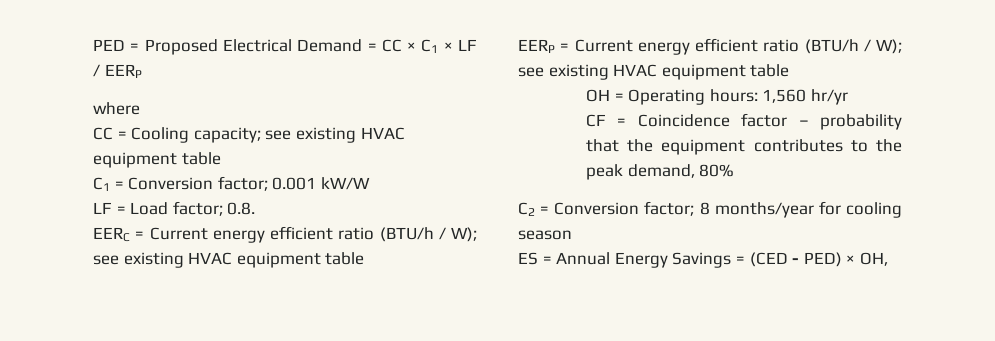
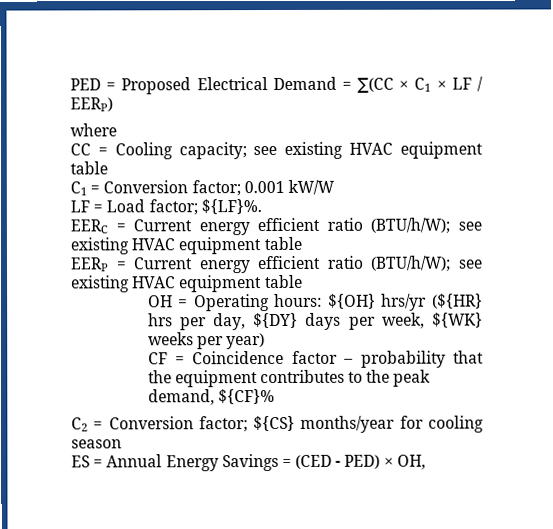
[381,39,402,52] CC -> [357,77,395,93] ∑(CC
[104,64,142,78] EERP -> [70,97,113,112] EERP)
[227,202,256,215] 0.8. -> [200,199,262,215] ${LF}%.
[379,227,477,242] (BTU/h / W); -> [370,217,451,234] (BTU/h/W);
[804,39,902,54] (BTU/h / W); -> [370,255,452,272] (BTU/h/W);
[762,89,848,105] 1,560 hr/yr -> [327,293,483,311] [147,312,484,331] [147,332,265,350] ${OH} hrs/yr (${HR} hrs per day, ${DY} days per week, ${WK} weeks per year)
[699,164,735,177] 80% -> [217,389,275,405] ${CF}%
[699,202,710,215] 8 -> [253,415,296,432] ${CS}

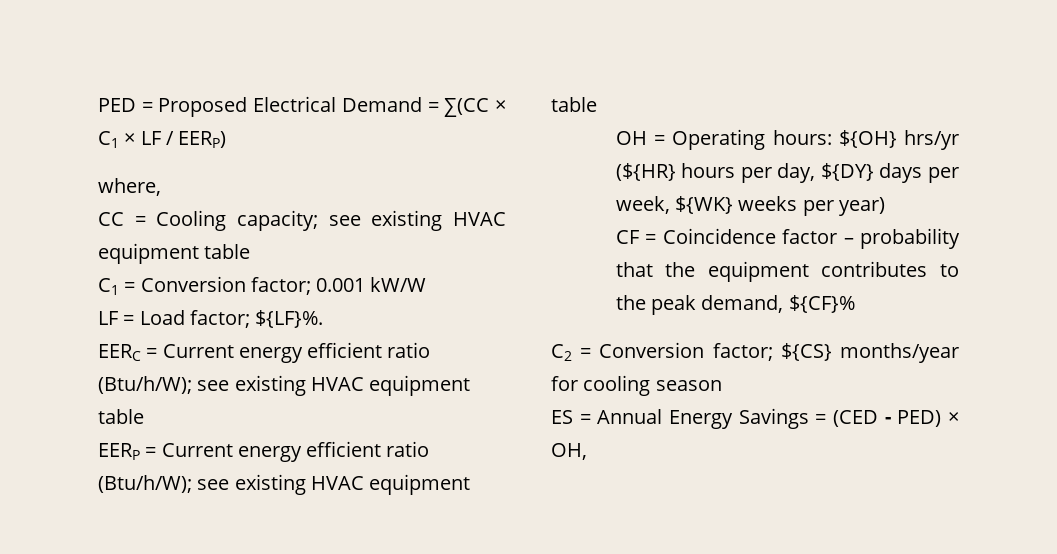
[70,123,117,137] where -> [98,178,161,196] where,
[370,217,451,234] (BTU/h/W); -> [98,376,192,394] (Btu/h/W);
[370,255,452,272] (BTU/h/W); -> [98,475,192,493] (Btu/h/W);
[147,313,173,327] hrs -> [681,163,736,178] hours

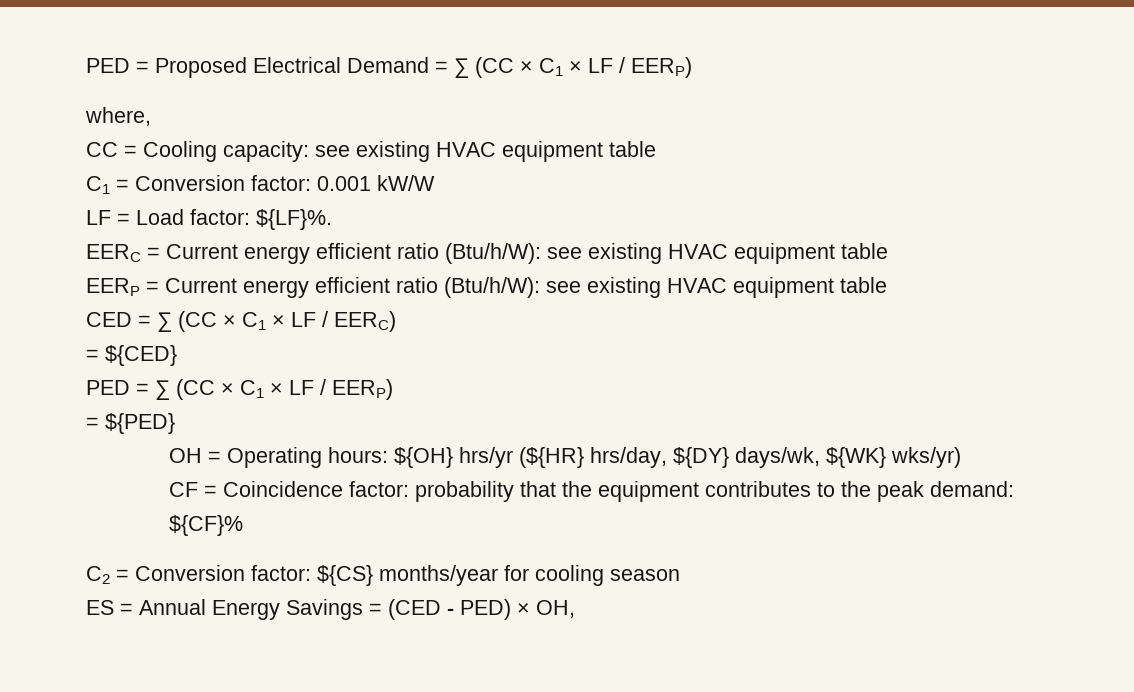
[444,98,490,117] ∑(CC -> [454,57,514,78] ∑ (CC
[237,210,319,231] capacity; -> [223,141,309,162] capacity:
[250,277,311,295] factor; -> [251,175,311,191] factor:
[189,310,250,328] factor; -> [190,209,250,225] factor:
[98,376,192,394] (Btu/h/W); -> [445,243,541,264] (Btu/h/W):
[98,474,471,495] [551,97,597,112] (Btu/h/W); see existing HVAC equipment table -> [444,277,887,298] [86,311,396,332] [86,345,177,366] [86,379,393,400] [86,413,175,434] (Btu/h/W): see existing HVAC equipment table // CED = ∑ (CC × C1 × LF / EERC) // = ${CED} // PED = ∑ (CC × C1 × LF / EERP) // = ${PED}
[681,163,959,183] [615,196,885,216] hours per day, ${DY} days per week, ${WK} weeks per year) -> [590,447,962,468] hrs/day, ${DY} days/wk, ${WK} wks/yr)
[782,229,854,244] factor – -> [349,481,410,497] factor:
[701,295,784,313] demand, -> [930,481,1015,497] demand:
[712,343,773,361] factor; -> [251,565,311,581] factor:

